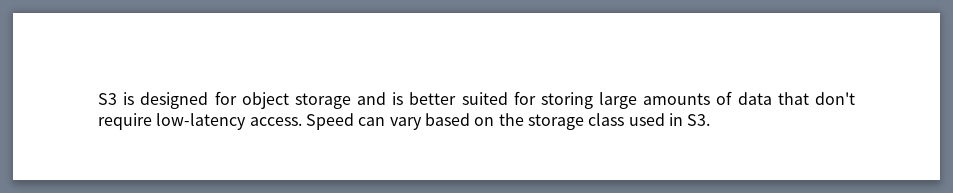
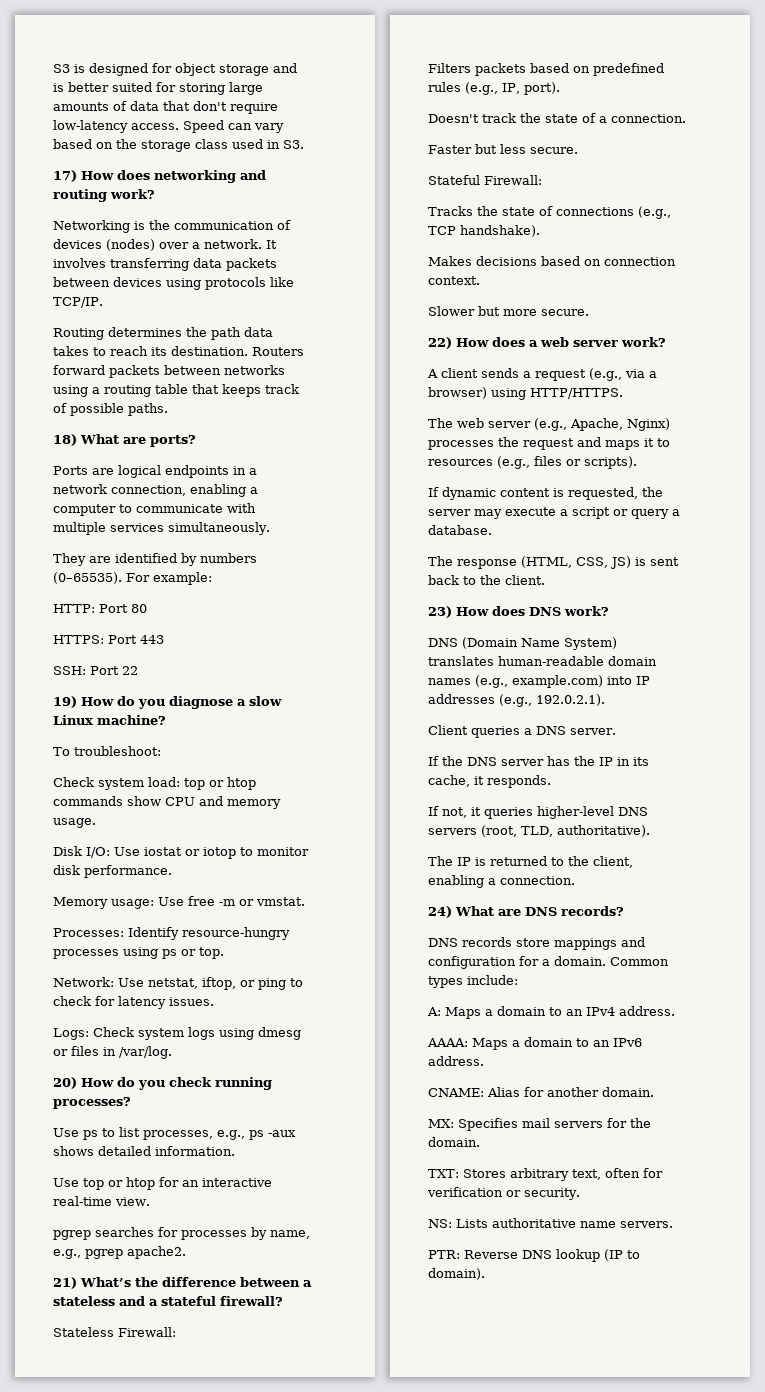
(711, 120) none -> [53,170,266,183] [53,189,155,202] [53,220,291,233] [53,239,277,251] [53,258,277,271] [53,277,294,290] [53,297,103,308] [53,327,273,340] [53,346,304,356] [53,365,285,378] [53,384,299,397] [53,403,168,416] [53,434,196,447] [53,465,257,478] [53,484,258,497] [53,503,256,516] [53,522,270,535] [53,553,257,566] [53,572,212,585] [53,604,147,613] [53,635,164,644] [53,666,138,675] [53,696,282,709] [53,715,166,725] [53,746,161,756] [53,777,256,790] [53,796,281,809] [53,818,96,828] [53,846,309,859] [53,865,172,878] [53,896,305,909] [53,927,290,940] [53,947,224,959] [53,977,303,990] [53,996,214,1009] [53,1027,301,1040] [53,1046,172,1059] [53,1077,272,1090] [53,1097,131,1109] [53,1127,296,1140] [53,1146,235,1156] [53,1177,272,1190] [53,1196,150,1206] [53,1227,310,1240] [53,1246,186,1259] [53,1277,312,1289] [53,1296,283,1306] [53,1327,176,1337] [428,63,664,76] [428,82,560,95] [428,113,686,123] [428,144,578,154] [428,175,542,185] [428,206,671,219] [428,225,540,237] [428,256,676,266] [428,276,480,285] [428,306,589,316] [428,337,666,349] [427,368,657,381] [428,387,623,400] [428,418,670,431] [428,437,670,450] [428,456,637,469] [428,487,663,500] [428,507,680,519] [428,525,492,535] [428,556,679,569] [428,575,545,585] [428,606,609,618] [428,637,617,650] [428,656,657,666] [428,675,650,688] [428,694,605,707] [428,725,616,738] [428,756,649,766] [428,775,551,788] [428,806,648,819] [428,825,650,837] [428,856,633,868] [428,875,575,888] [428,906,624,918] [428,937,645,950] [428,956,669,969] [428,975,518,988] [427,1006,675,1019] [427,1037,642,1050] [428,1056,484,1066] [428,1087,654,1097] [428,1118,651,1131] [428,1137,480,1147] [428,1168,663,1181] [427,1187,580,1200] [428,1218,673,1228] [428,1249,640,1262] [428,1268,485,1280] // 17) How does networking and routing work? // Networking is the communication of devices (nodes) over a network. It involves transferring data packets between devices using protocols like TCP/IP. // Routing determines the path data takes to reach its destination. Routers forward packets between networks using a routing table that keeps track of possible paths. // 18) What are ports? // Ports are logical endpoints in a network connection, enabling a computer to communicate with multiple services simultaneously. // They are identified by numbers (0–65535). For example: // HTTP: Port 80 // HTTPS: Port 443 // SSH: Port 22 // 19) How do you diagnose a slow Linux machine? // To troubleshoot: // Check system load: top or htop commands show CPU and memory usage. // Disk I/O: Use iostat or iotop to monitor disk performance. // Memory usage: Use free -m or vmstat. // Processes: Identify resource-hungry processes using ps or top. // Network: Use netstat, iftop, or ping to check for latency issues. // Logs: Check system logs using dmesg or files in /var/log. // 20) How do you check running processes? // Use ps to list processes, e.g., ps -aux shows detailed information. // Use top or htop for an interactive real-time view. // pgrep searches for processes by name, e.g., pgrep apache2. // 21) What’s the difference between a stateless and a stateful firewall? // Stateless Firewall: // Filters packets based on predefined rules (e.g., IP, port). // Doesn't track the state of a connection. // Faster but less secure. // Stateful Firewall: // Tracks the state of connections (e.g., TCP handshake). // Makes decisions based on connection context. // Slower but more secure. // 22) How does a web server work? // A client sends a request (e.g., via a browser) using HTTP/HTTPS. // The web server (e.g., Apache, Nginx) processes the request and maps it to resources (e.g., files or scripts). // If dynamic content is requested, the server may execute a script or query a database. // The response (HTML, CSS, JS) is sent back to the client. // 23) How does DNS work? // DNS (Domain Name System) translates human-readable domain names (e.g., example.com) into IP addresses (e.g., 192.0.2.1). // Client queries a DNS server. // If the DNS server has the IP in its cache, it responds. // If not, it queries higher-level DNS servers (root, TLD, authoritative). // The IP is returned to the client, enabling a connection. // 24) What are DNS records? // DNS records store mappings and configuration for a domain. Common types include: // A: Maps a domain to an IPv4 address. // AAAA: Maps a domain to an IPv6 address. // CNAME: Alias for another domain. // MX: Specifies mail servers for the domain. // TXT: Stores arbitrary text, often for verification or security. // NS: Lists authoritative name servers. // PTR: Reverse DNS lookup (IP to domain).

